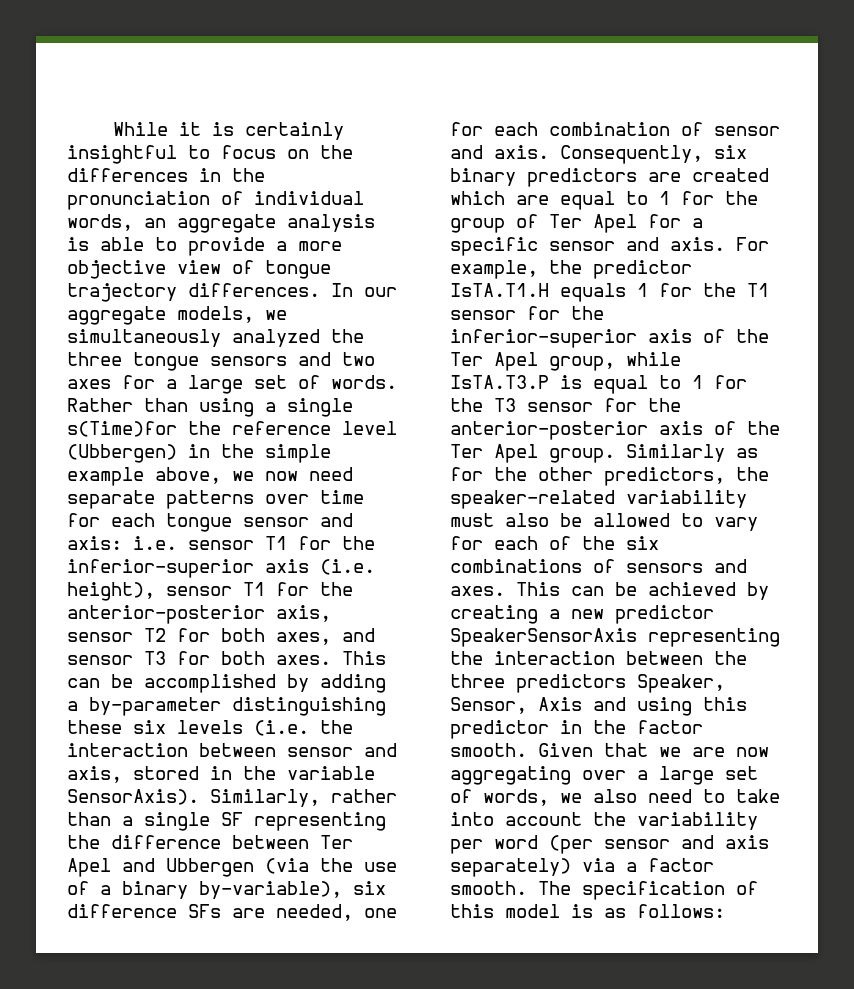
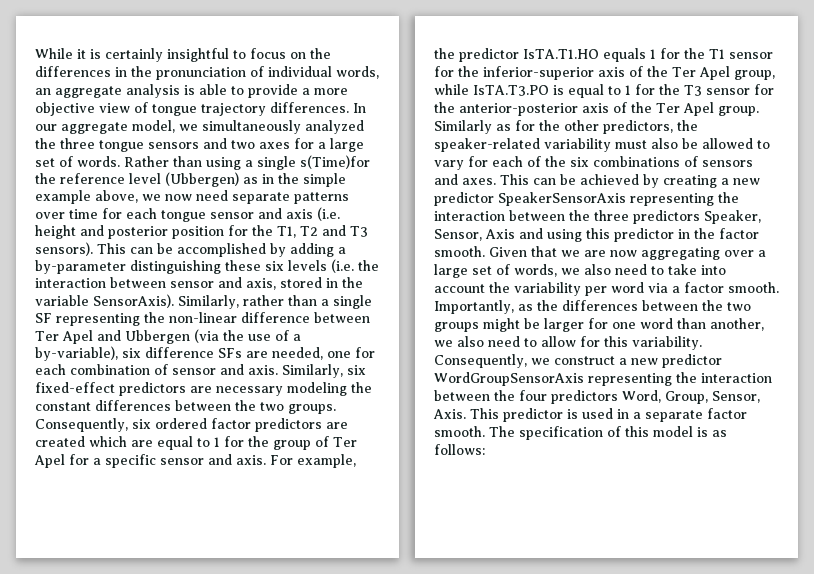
[177,306,254,323] models, -> [132,120,175,133] model,
(177, 453) none -> [243,177,258,184] as
[67,536,375,550] [67,559,375,578] [67,582,353,601] [67,605,331,624] [67,628,375,645] [67,651,331,665] axis: i.e. sensor T1 for the inferior-superior axis (i.e. height), sensor T1 for the anterior-posterior axis, sensor T2 for both axes, and sensor T3 for both axes. -> [286,207,340,221] [35,225,368,239] [35,242,93,256] axis (i.e. height and posterior position for the T1, T2 and T3 sensors).
(100, 842) none -> [169,312,237,323] non-linear
[122,881,188,899] binary -> (301, 337) none
[560,145,747,164] [450,168,516,186] Consequently, six binary -> [282,364,366,378] [35,382,372,396] [35,400,336,414] [35,418,251,432] Similarly, six fixed-effect predictors are necessary modeling the constant differences between the two groups. Consequently, six ordered factor
[450,283,549,297] IsTA.T1.H -> [523,49,599,59] IsTA.T1.HO
[450,375,549,389] IsTA.T3.P -> [473,85,549,96] IsTA.T3.PO
[549,835,769,854] [450,858,637,877] (per sensor and axis separately) via a -> [648,282,779,293] [434,300,751,314] [434,318,764,332] [434,336,702,350] [434,354,722,368] [434,372,772,386] [434,390,760,404] [433,408,703,422] via a factor smooth. Importantly, as the differences between the two groups might be larger for one word than another, we also need to allow for this variability. Consequently, we construct a new predictor WordGroupSensorAxis representing the interaction between the four predictors Word, Group, Sensor, Axis. This predictor is used in a separate

